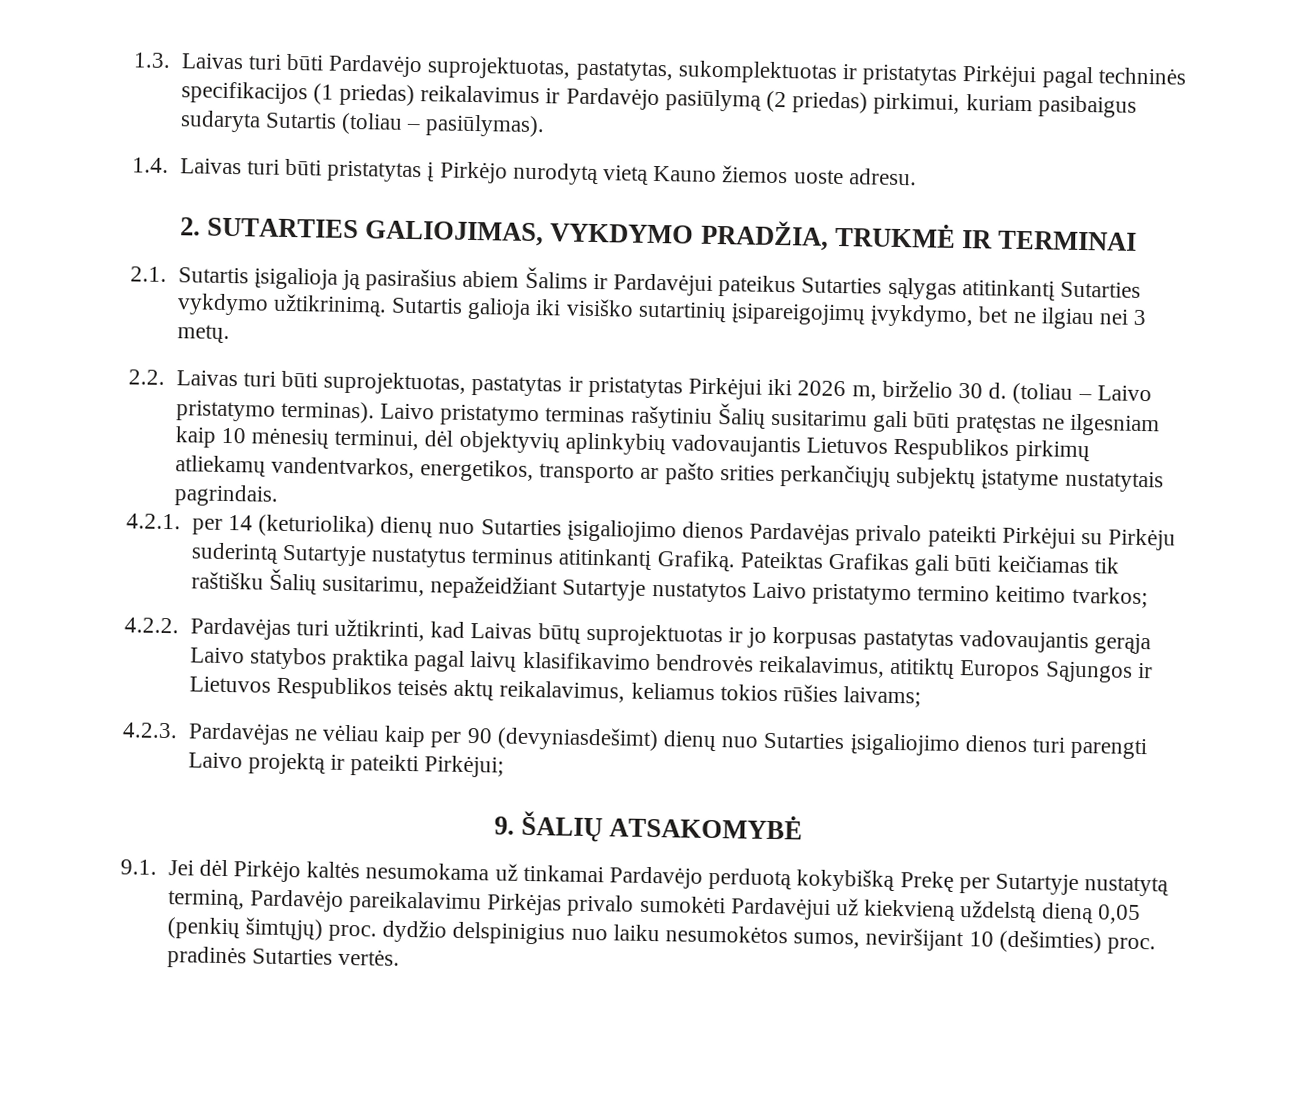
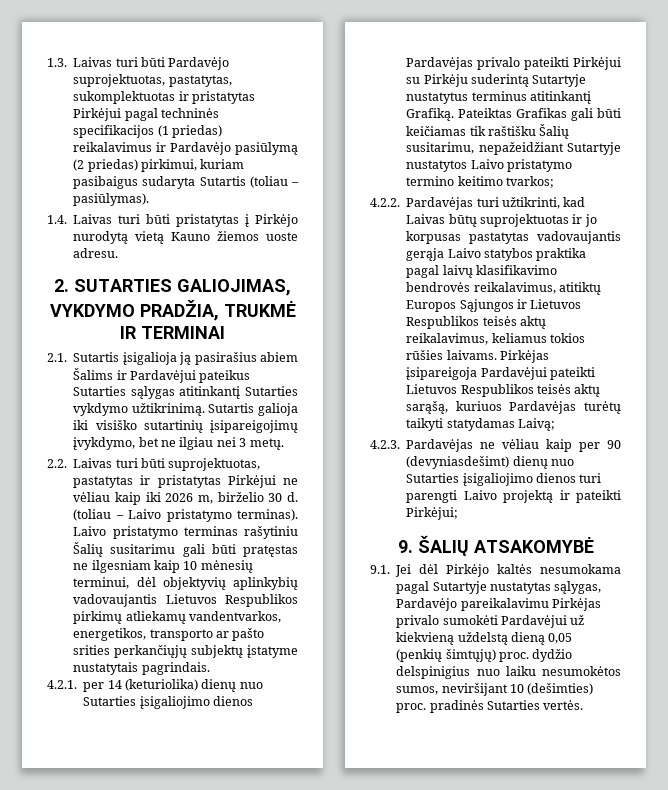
(762, 388) none -> [283,478,298,485] [73,492,141,505] ne vėliau kaip
[843,686,922,708] laivams; -> [446,350,549,363] [406,367,595,380] [406,384,601,397] [406,401,621,414] [406,418,555,431] laivams. Pirkėjas įsipareigoja Pardavėjui pateikti Lietuvos Respublikos teisės aktų sarąšą, kuriuos Pardavėjas turėtų taikyti statydamas Laivą;
[494,863,1170,897] [167,889,245,911] už tinkamai Pardavėjo perduotą kokybišką Prekę per Sutartyje nustatytą terminą, -> [396,581,602,594] pagal Sutartyje nustatytas sąlygas,

